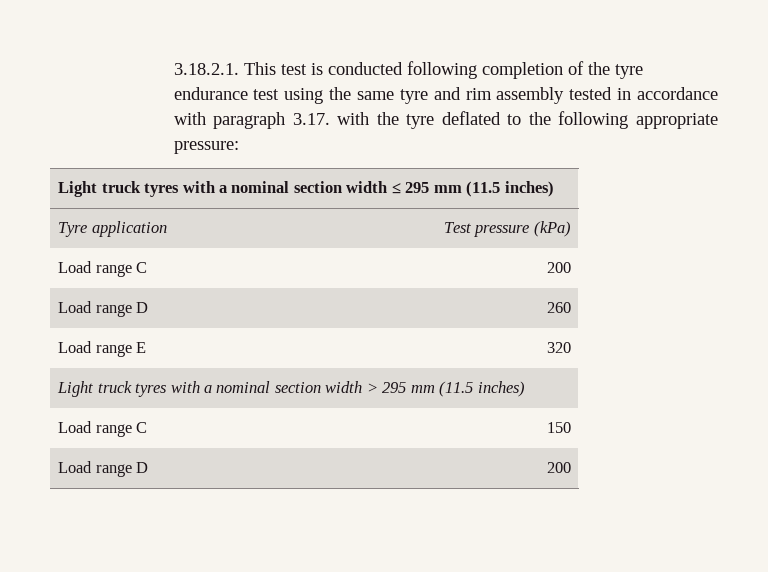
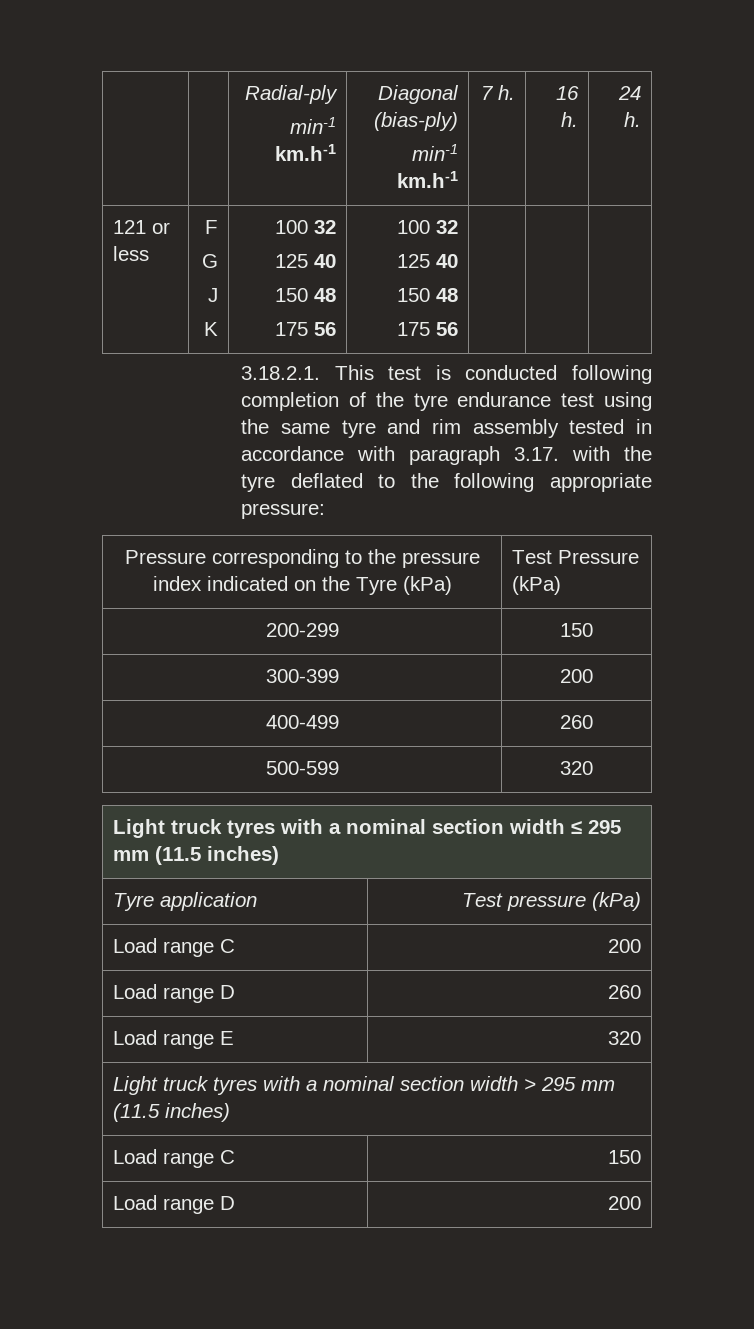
(173, 69) none -> [244,85,338,104] [289,117,336,134] [274,144,336,161] [377,85,459,104] [373,112,458,131] [411,144,458,161] [396,171,458,188] [480,85,515,100] [555,86,579,100] [560,112,578,127] [617,86,641,100] [623,112,641,127] [113,220,171,234] [113,246,150,261] [204,220,218,234] [201,254,218,268] [207,288,218,302] [203,322,218,336] [274,220,336,234] [274,254,336,268] [274,288,336,302] [274,322,336,336] [396,220,458,234] [396,254,458,268] [396,288,458,302] [396,322,458,336] | | Radial-ply // min-1 km.h-1 | Diagonal (bias-ply) // min-1 km.h-1 | 7 h. | 16 h. | 24 h. // 121 or less | F // G // J // K | 100 32 // 125 40 // 150 48 // 175 56 | 100 32 // 125 40 // 150 48 // 175 56 | | | //
(239, 147) none -> [124,549,480,568] [152,576,452,595] [512,550,640,564] [512,576,562,595] [265,623,339,637] [560,623,593,637] [265,669,339,683] [560,669,593,683] [265,715,339,729] [560,715,593,729] [265,761,339,775] [560,761,593,775] // Pressure corresponding to the pressure index indicated on the Tyre (kPa) | Test Pressure (kPa) // 200-299 | 150 // 300-399 | 200 // 400-499 | 260 // 500-599 | 320

